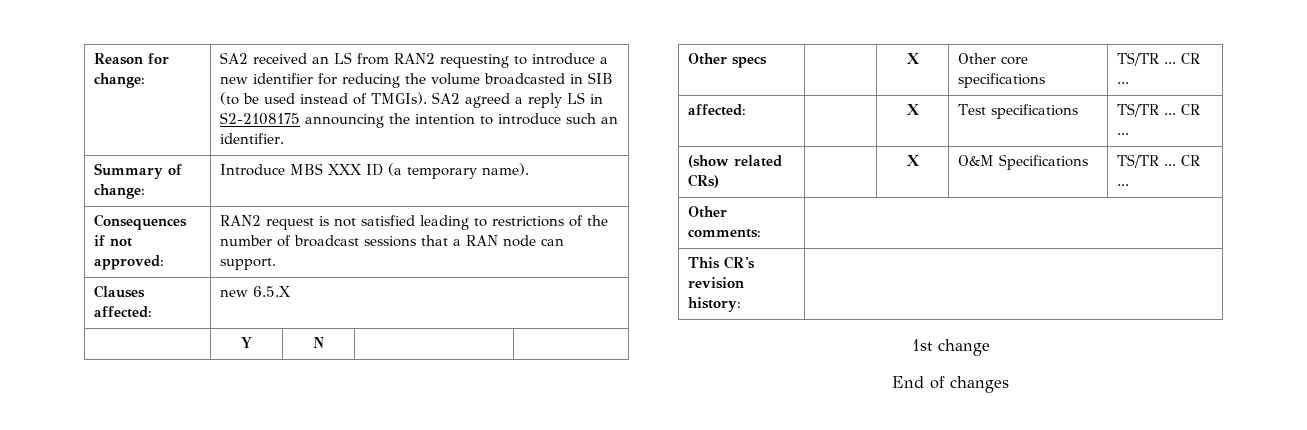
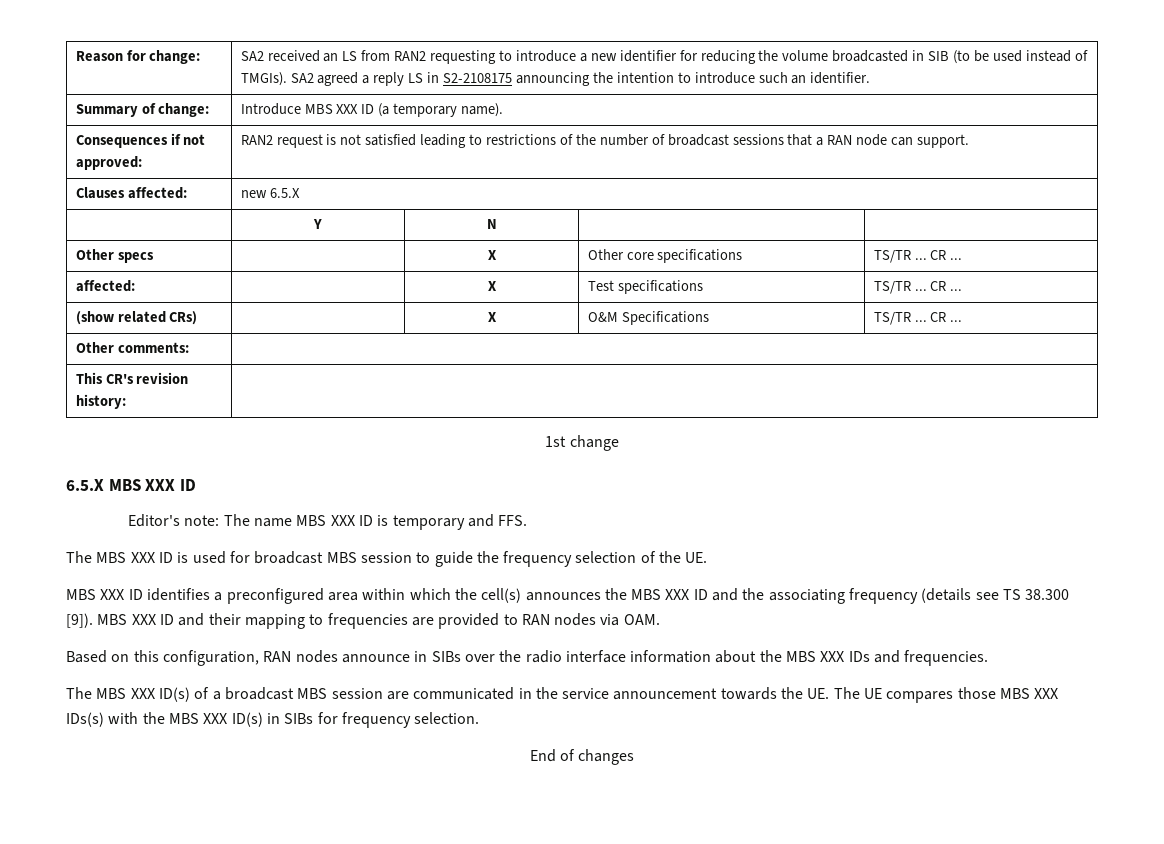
(990, 347) none -> [66,479,196,491] [128,514,528,530] [66,551,708,567] [66,588,1070,604] [66,613,660,629] [66,650,989,666] [66,687,1059,703] [66,712,480,728] // 6.5.X MBS XXX ID // Editor's note: The name MBS XXX ID is temporary and FFS. // The MBS XXX ID is used for broadcast MBS session to guide the frequency selection of the UE. // MBS XXX ID identifies a preconfigured area within which the cell(s) announces the MBS XXX ID and the associating frequency (details see TS 38.300 [9]). MBS XXX ID and their mapping to frequencies are provided to RAN nodes via OAM. // Based on this configuration, RAN nodes announce in SIBs over the radio interface information about the MBS XXX IDs and frequencies. // The MBS XXX ID(s) of a broadcast MBS session are communicated in the service announcement towards the UE. The UE compares those MBS XXX IDs(s) with the MBS XXX ID(s) in SIBs for frequency selection.

